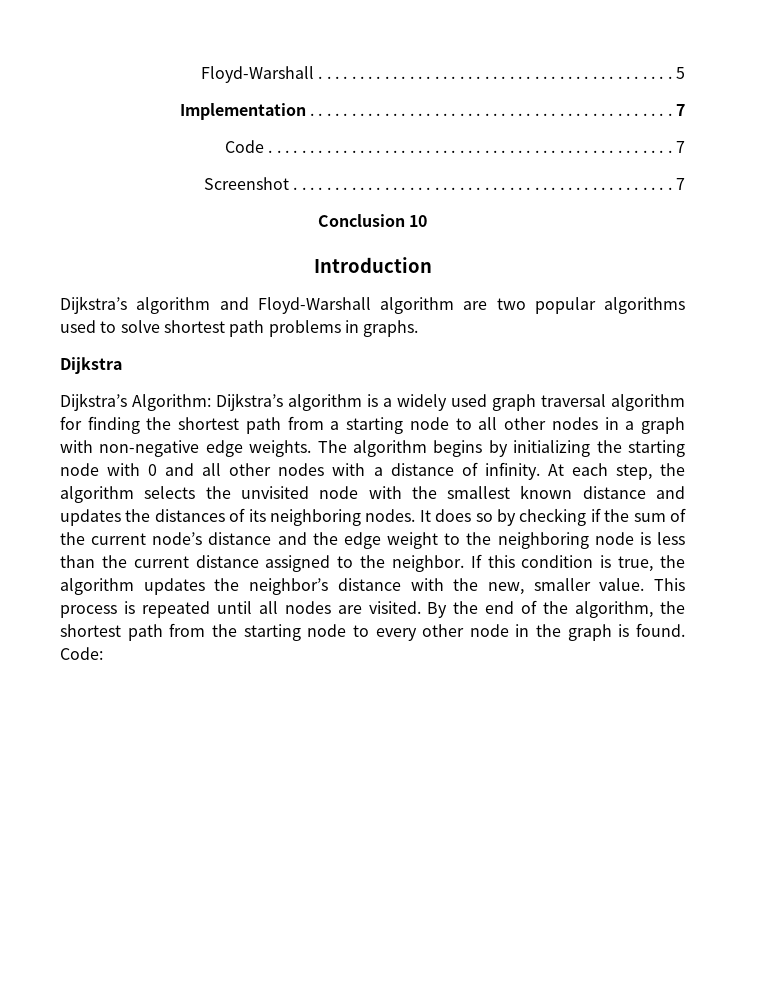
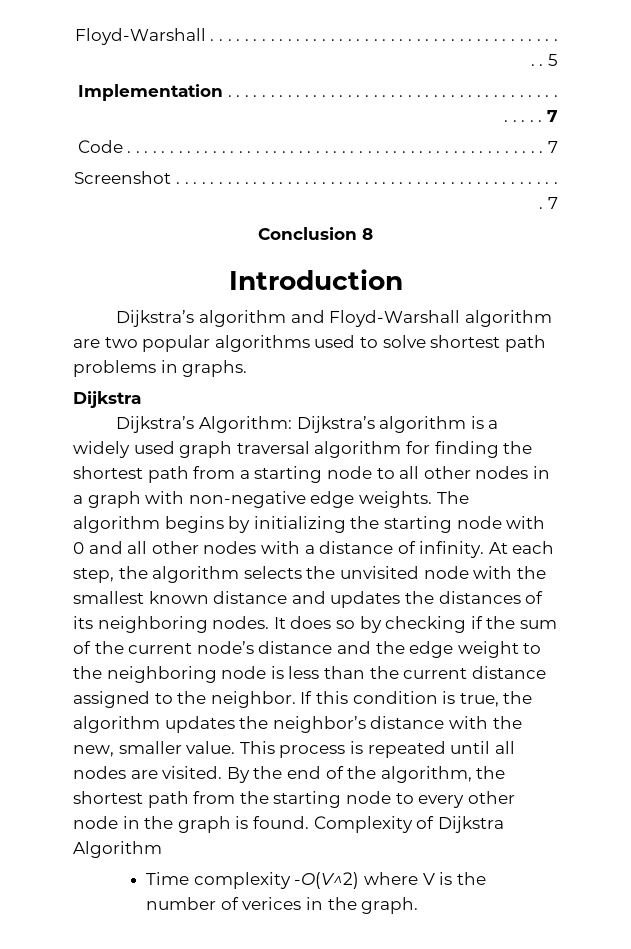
[409,215,428,227] 10 -> [361,228,373,240] 8
[60,647,103,660] Code: -> [313,816,504,833] [73,841,162,858] [146,872,486,889] [146,897,419,914] Complexity of Dijkstra Algorithm // Time complexity -O(V^2) where V is the number of verices in the graph.

